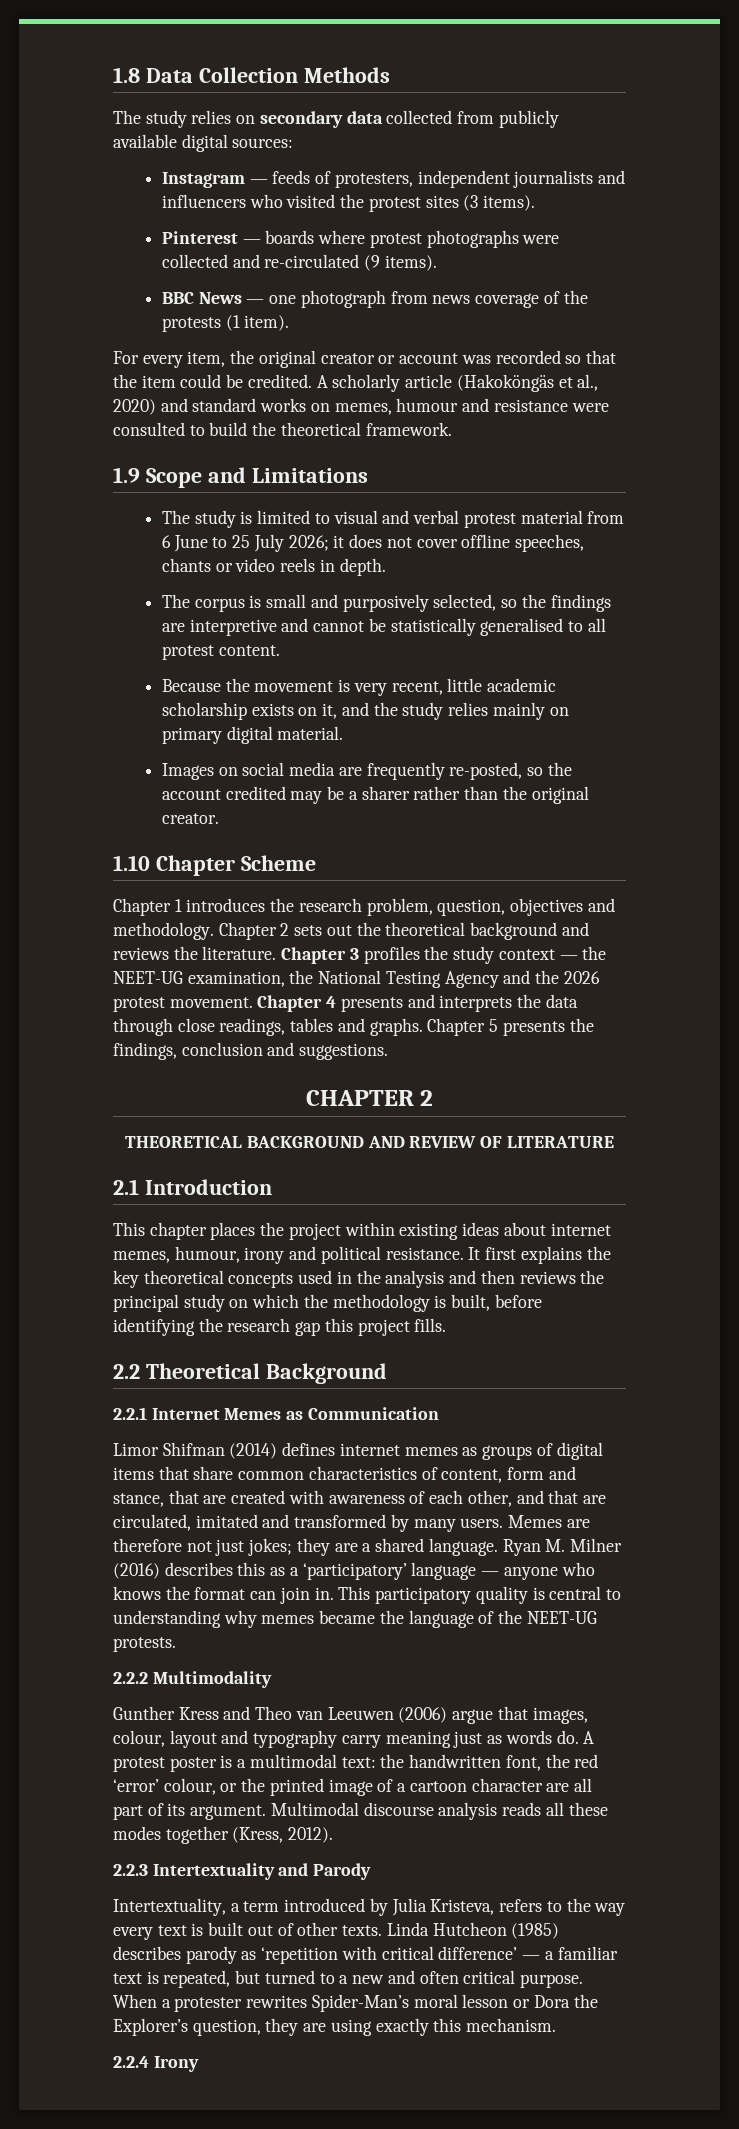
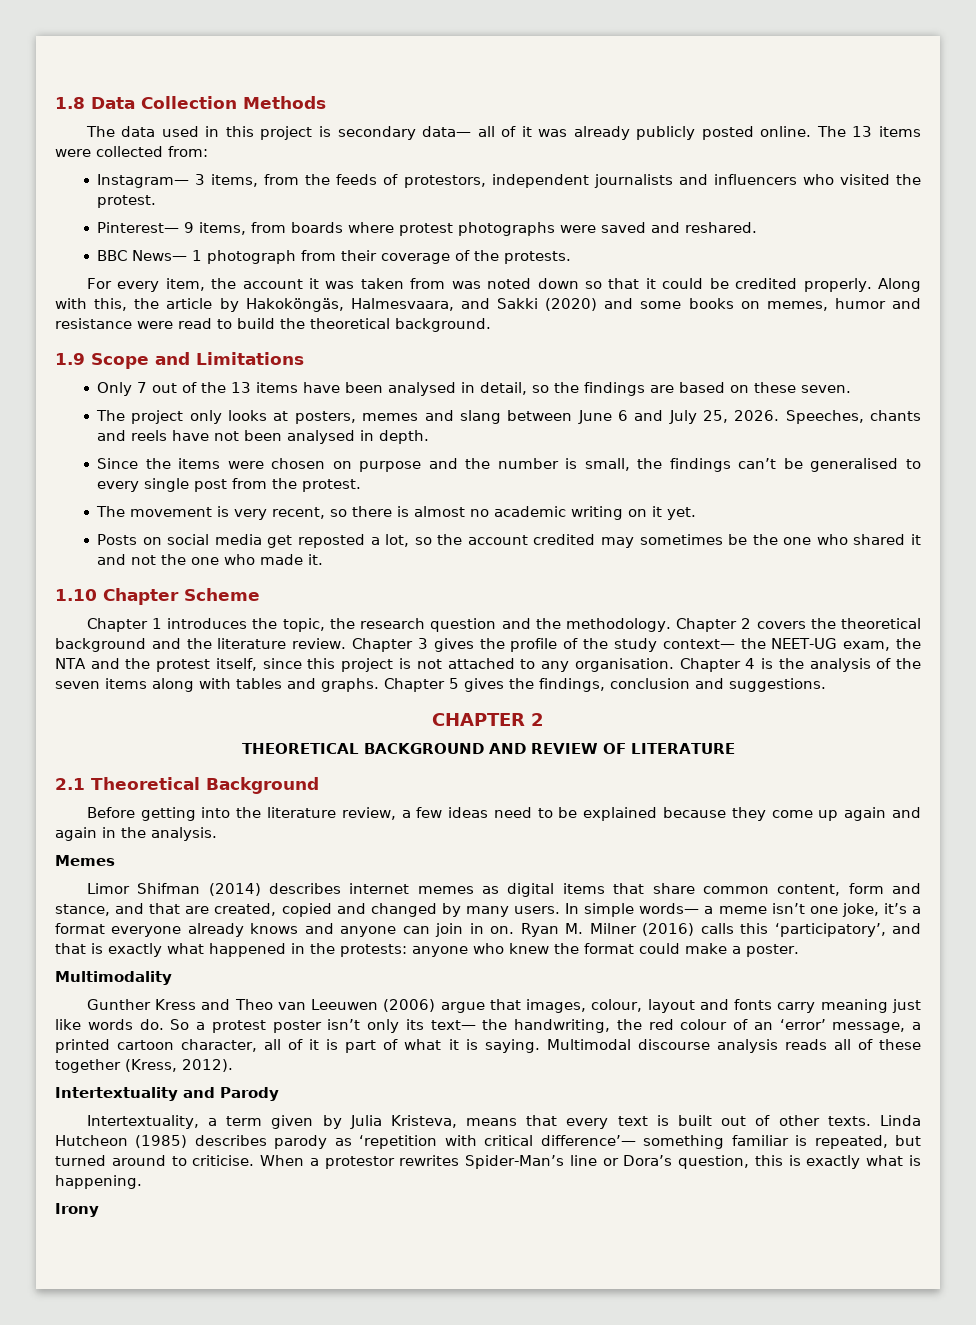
[145,110,559,128] [113,134,294,152] [162,172,268,188] study relies on secondary data collected from publicly available digital sources: // Instagram — -> [121,126,922,140] [55,146,208,157] [97,174,331,188] data used in this project is secondary data— all of it was already publicly posted online. The 13 items were collected from: // Instagram— 3 items, from the
[334,173,413,188] protesters, -> [403,175,486,188] protestors,
[368,195,536,212] [162,231,261,244] protest sites (3 items). // Pinterest — -> [97,195,157,208] [97,222,287,235] protest. // Pinterest— 9 items, from
[162,254,437,271] [162,292,297,304] collected and re-circulated (9 items). // BBC News — one -> [601,222,758,233] [97,250,203,261] saved and reshared. // BBC News— 1
[432,295,471,304] news -> [341,250,378,261] their
[162,315,290,332] protests (1 item). -> [504,251,572,264] protests.
[258,350,616,368] [113,374,599,392] [113,398,307,415] original creator or account was recorded so that the item could be credited. A scholarly article (Hakoköngäs et al., 2020) and standard works -> [242,278,921,292] [55,298,734,312] account it was taken from was noted down so that it could be credited properly. Along with this, the article by Hakoköngäs, Halmesvaara, and Sakki (2020) and some books
[396,398,459,412] humour -> [834,298,886,309] humor
[113,422,185,436] consulted -> [178,318,212,329] read
[365,422,452,436] framework. -> [395,318,491,332] background.
[162,510,625,528] [162,534,585,552] [162,558,386,576] [162,594,611,612] [162,618,606,636] [162,645,280,660] [162,678,557,696] [162,702,569,720] [162,726,344,744] [162,762,523,780] The study is limited to visual and verbal protest material from 6 June to 25 July 2026; it does not cover offline speeches, chants or video reels in depth. // The corpus is small and purposively selected, so the findings are interpretive and cannot be statistically generalised to all protest content. // Because the movement is very recent, little academic scholarship exists on it, and the study relies mainly on primary digital material. // Images on social media are frequently re-posted, -> [97,382,852,396] [96,410,922,424] [97,430,430,444] [97,458,921,472] [97,478,362,492] [96,506,697,520] [97,534,410,548] Only 7 out of the 13 items have been analysed in detail, so the findings are based on these seven. // The project only looks at posters, memes and slang between June 6 and July 25, 2026. Speeches, chants and reels have not been analysed in depth. // Since the items were chosen on purpose and the number is small, the findings can’t be generalised to every single post from the protest. // The movement is very recent, so there is almost no academic writing on it yet. // Posts on social media get reposted a lot,
[327,786,589,804] [162,813,220,824] be a sharer rather than the original creator. -> [639,534,922,545] [97,554,324,565] sometimes be the one who shared it and not the one who made it.
[298,898,615,916] research problem, question, objectives and -> [282,618,561,632] topic, the research question and the
[294,925,352,936] sets out -> [756,621,806,629] covers
[113,946,607,964] [113,970,600,988] [113,994,578,1012] [113,1018,286,1036] reviews the literature. Chapter 3 profiles the study context — the NEET-UG examination, the National Testing Agency and the 2026 protest movement. Chapter 4 presents and interprets the data through close readings, -> [186,638,921,652] [55,658,922,672] [55,678,231,692] the literature review. Chapter 3 gives the profile of the study context— the NEET-UG exam, the NTA and the protest itself, since this project is not attached to any organisation. Chapter 4 is the analysis of the seven items along with
[502,1021,565,1036] presents -> [464,678,504,692] gives
[144,1179,272,1195] [113,1222,611,1240] [113,1246,611,1264] [113,1270,605,1288] [113,1294,542,1312] [113,1318,447,1336] [113,1363,387,1384] [113,1407,439,1420] Introduction // This chapter places the project within existing ideas about internet memes, humour, irony and political resistance. It first explains the key theoretical concepts used in the analysis and then reviews the principal study on which the methodology is built, before identifying the research gap this project fills. // 2.2 Theoretical Background // 2.2.1 Internet Memes as Communication -> [91,777,319,794] [86,807,922,821] [55,827,217,841] [55,855,115,866] Theoretical Background // Before getting into the literature review, a few ideas need to be explained because they come up again and again in the analysis. // Memes
[282,1442,336,1456] defines -> [268,883,341,894] describes
[482,1443,553,1460] groups of -> (500, 890) none
[308,1466,438,1480] characteristics of -> (769, 890) none
[168,1490,606,1507] [113,1514,590,1532] [113,1538,622,1556] [113,1562,500,1580] that are created with awareness of each other, and that are circulated, imitated and transformed by many users. Memes are therefore not just jokes; they are a shared language. Ryan M. Milner (2016) describes this as a ‘participatory’ language — -> [115,903,922,917] [55,923,922,937] [55,943,407,957] and that are created, copied and changed by many users. In simple words— a meme isn’t one joke, it’s a format everyone already knows and anyone can join in on. Ryan M. Milner (2016) calls this ‘participatory’, and that is exactly what happened in the protests:
[113,1586,161,1600] knows -> [509,943,549,954] knew
[250,1586,621,1604] [113,1610,597,1628] [113,1637,176,1652] [113,1672,148,1684] can join in. This participatory quality is central to understanding why memes became the language of the NEET-UG protests. // 2.2.2 -> [639,943,799,957] could make a poster. //
[253,1730,338,1748] typography -> [734,999,773,1010] fonts
[487,1735,503,1744] as -> [55,1019,81,1030] like
[583,1731,595,1744] [113,1754,599,1772] [113,1778,592,1796] [113,1803,267,1820] A protest poster is a multimodal text: the handwritten font, the red ‘error’ colour, or the printed image of a cartoon character are all part of its argument. -> [170,1019,921,1033] [55,1039,540,1053] So a protest poster isn’t only its text— the handwriting, the red colour of an ‘error’ message, a printed cartoon character, all of it is part of what it is saying.
[568,1802,608,1816] [113,1826,161,1840] these modes -> [857,1039,921,1050] of these
[113,1864,148,1876] 2.2.3 -> (233, 1065) none
[284,1898,366,1912] introduced -> [271,1115,314,1129] given
[499,1898,626,1916] refers to the way -> [466,1115,558,1126] means that
[438,1946,618,1960] [113,1970,583,1988] difference’ — a familiar text is repeated, but turned to a new and often critical purpose. -> [540,1135,921,1149] [55,1155,255,1166] difference’— something familiar is repeated, but turned around to criticise.
[174,1997,243,2012] protester -> [324,1156,395,1169] protestor
[413,1994,598,2008] [113,2018,557,2036] [113,2056,149,2068] moral lesson or Dora the Explorer’s question, they are using exactly this mechanism. // 2.2.4 -> [569,1155,921,1169] [55,1175,142,1189] line or Dora’s question, this is exactly what is happening. //

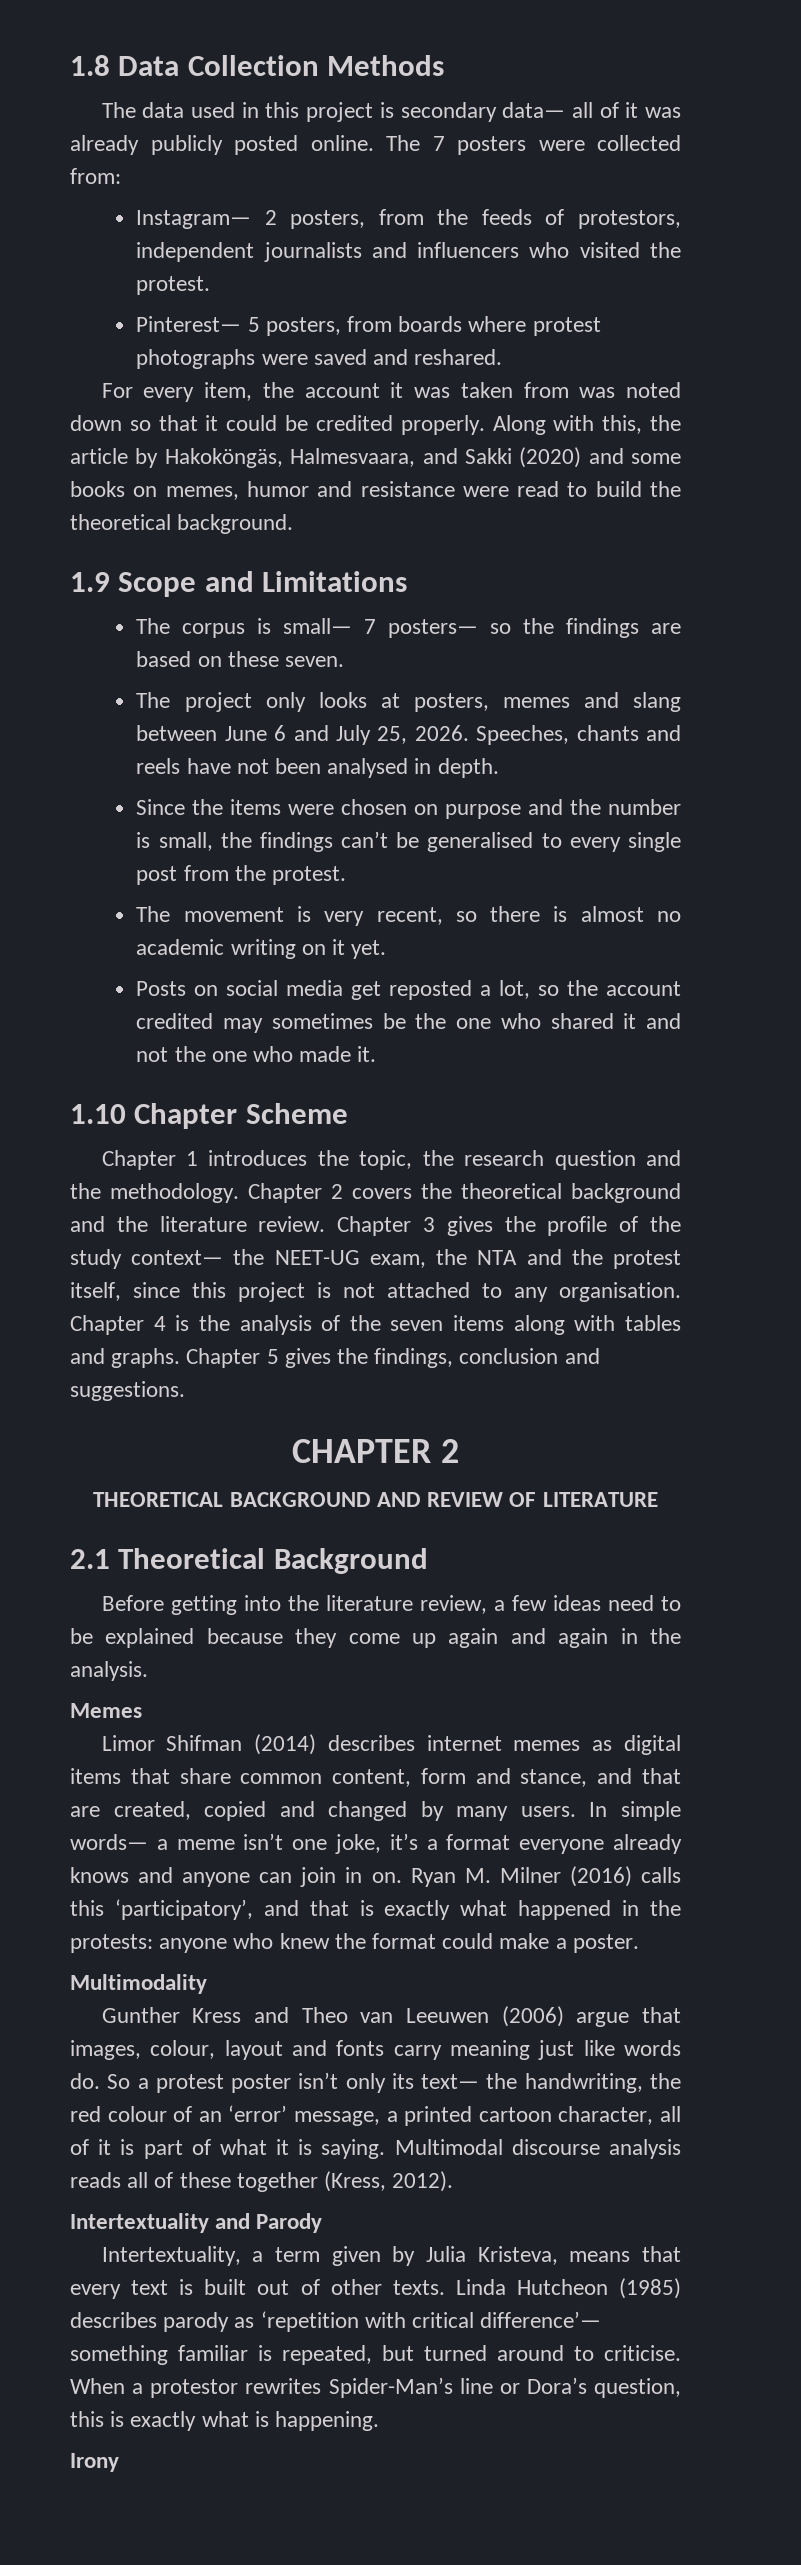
[852,126,922,137] 13 items -> [432,136,526,155] 7 posters
[195,174,259,187] 3 items, -> [264,210,366,229] 2 posters,
[184,222,247,235] 9 items, -> [247,317,341,336] 5 posters,
[97,250,572,264] // BBC News— 1 photograph from their coverage of the protests. -> (503, 357) none
[97,382,528,396] Only 7 out of the 13 items have been analysed in detail, -> [136,618,479,638] The corpus is small— 7 posters—

